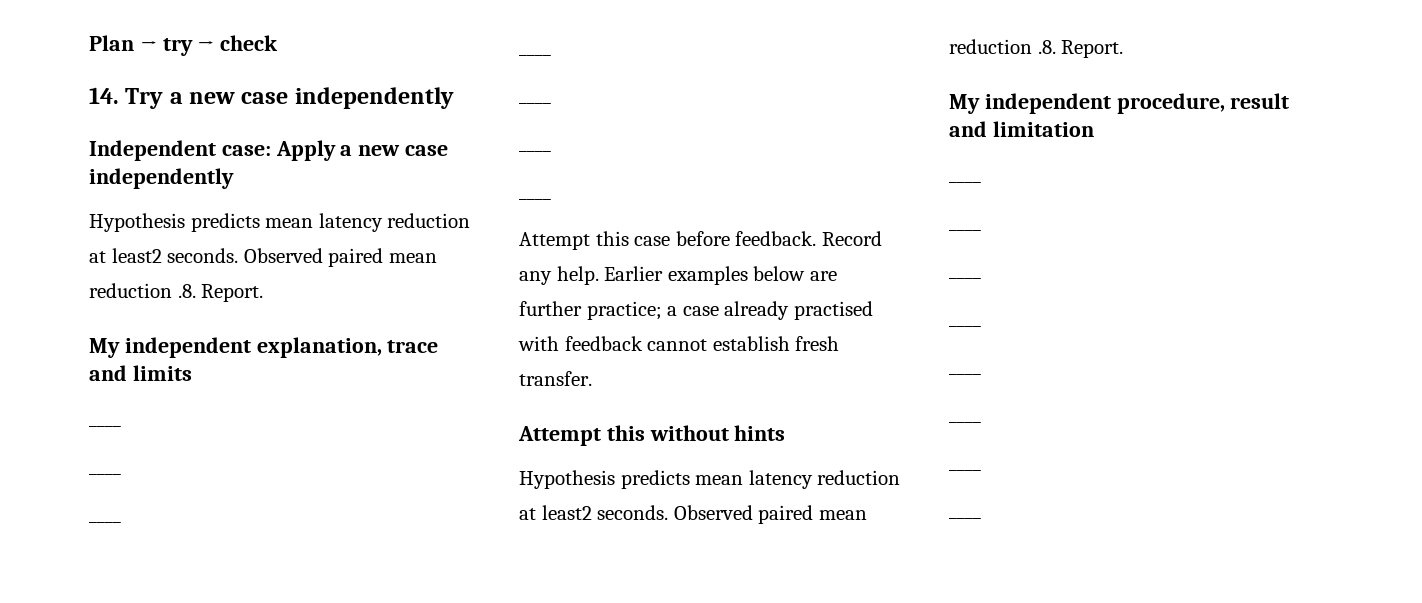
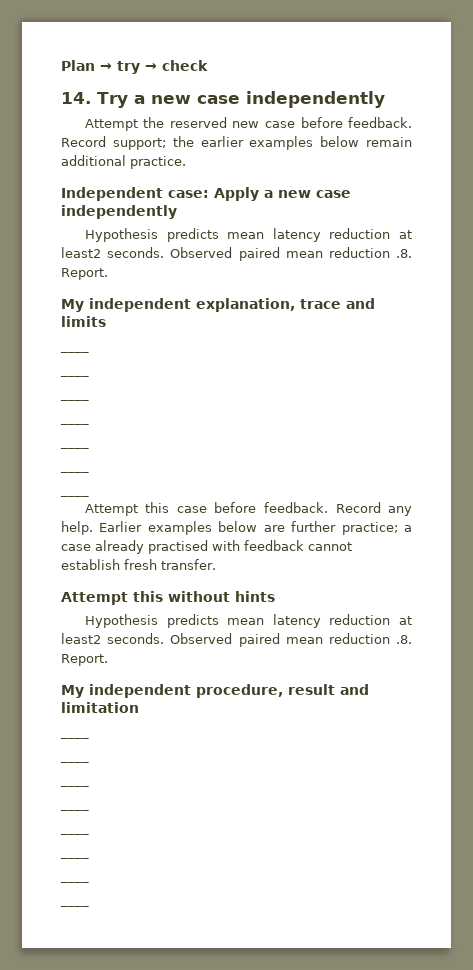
(454, 98) none -> [84,117,412,131] [61,136,412,150] [61,155,186,169] // Attempt the reserved new case before feedback. Record support; the earlier examples below remain additional practice.

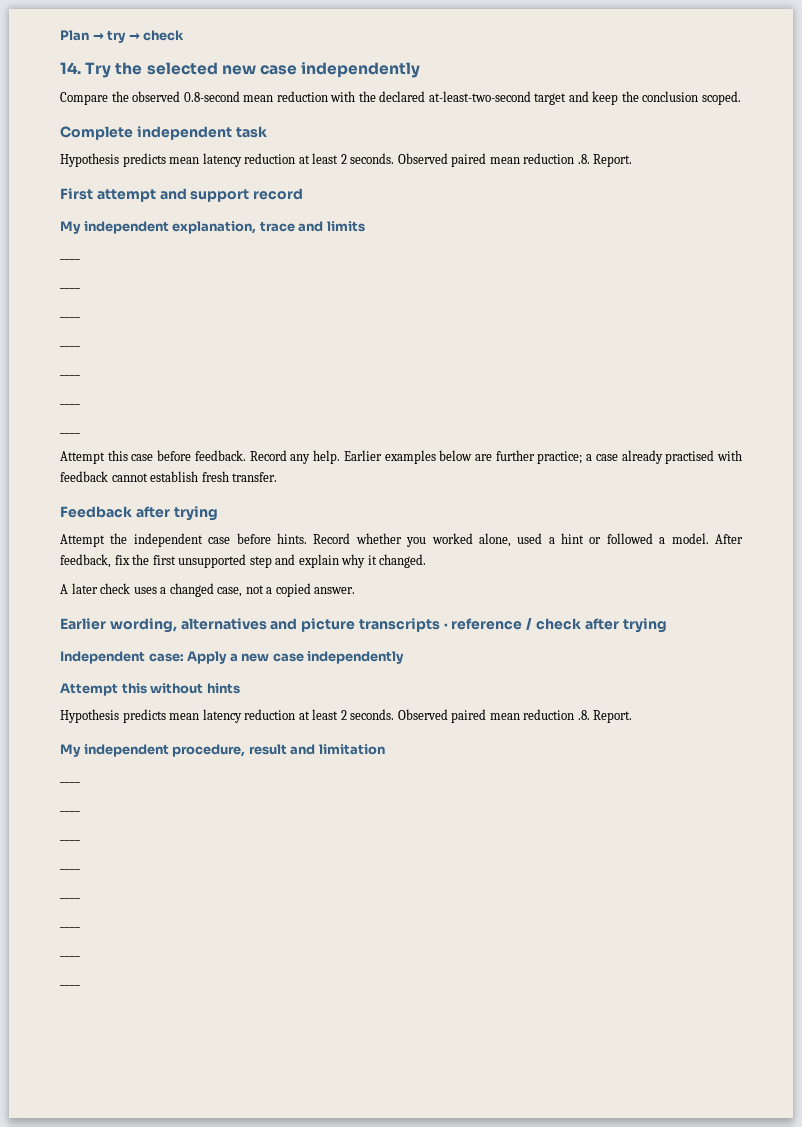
[133,91,385,108] [84,117,412,131] [61,136,412,150] [61,155,186,169] [61,187,351,201] [61,205,177,219] [84,228,412,242] [61,247,412,261] [61,268,108,280] a new case independently // Attempt the reserved new case before feedback. Record support; the earlier examples below remain additional practice. // Independent case: Apply a new case independently // Hypothesis predicts mean latency reduction at least2 seconds. Observed paired mean reduction .8. Report. -> [115,62,421,78] [60,91,741,105] [60,126,267,140] [60,153,633,167] [60,188,304,202] the selected new case independently // Compare the observed 0.8-second mean reduction with the declared at-least-two-second target and keep the conclusion scoped. // Complete independent task // Hypothesis predicts mean latency reduction at least 2 seconds. Observed paired mean reduction .8. Report. // First attempt and support record
(216, 564) none -> [60,506,218,521] [60,533,744,547] [60,554,427,568] [60,583,356,597] [60,618,667,633] [60,651,405,664] // Feedback after trying // Attempt the independent case before hints. Record whether you worked alone, used a hint or followed a model. After feedback, fix the first unsupported step and explain why it changed. // A later check uses a changed case, not a copied answer. // Earlier wording, alternatives and picture transcripts · reference / check after trying // Independent case: Apply a new case independently
[61,633,101,644] least2 -> [312,709,347,720] least 2

